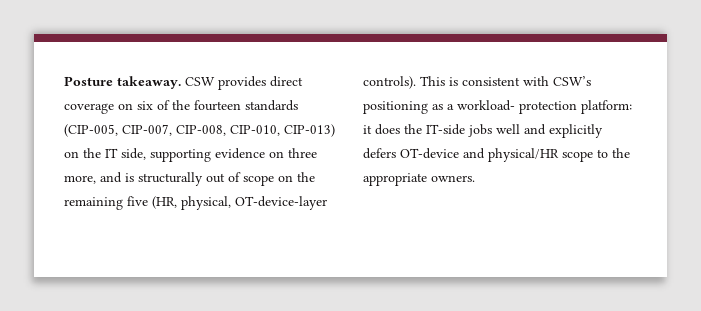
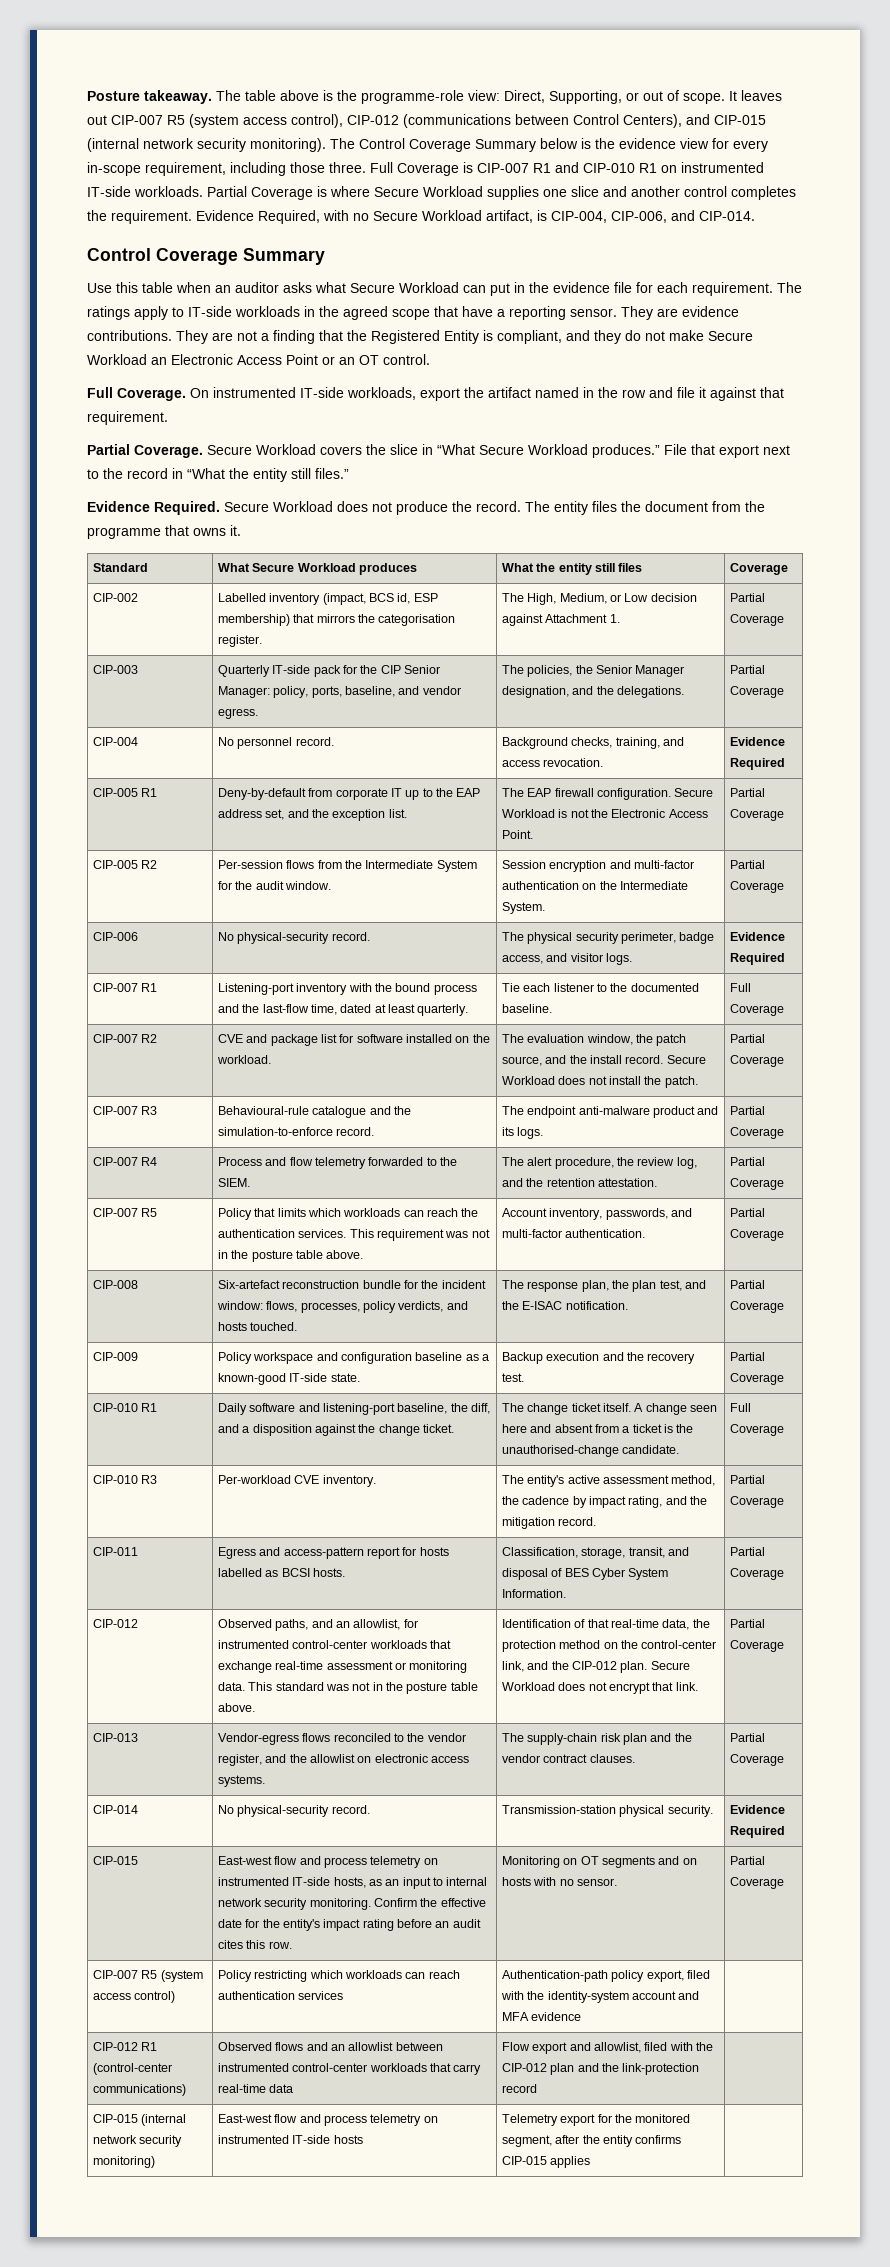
[185,76,303,90] [64,100,298,114] [64,124,335,137] [64,148,317,162] [64,172,315,186] [64,196,327,210] [363,76,591,89] [363,100,632,114] [363,124,603,138] [363,148,630,162] [363,173,475,186] CSW provides direct coverage on six of the fourteen standards (CIP-005, CIP-007, CIP-008, CIP-010, CIP-013) on the IT side, supporting evidence on three more, and is structurally out of scope on the remaining five (HR, physical, OT-device-layer controls). This is consistent with CSW’s positioning as a workload- protection platform: it does the IT-side jobs well and explicitly defers OT-device and physical/HR scope to the appropriate owners. -> [216,90,782,104] [87,114,766,128] [87,138,768,152] [87,162,764,176] [87,186,796,200] [87,210,755,224] [87,248,325,265] [87,282,802,296] [87,306,739,320] [87,330,753,344] [87,354,430,365] [87,387,784,401] [87,411,168,425] [87,444,790,458] [87,468,349,482] [87,501,765,515] [87,525,241,539] [92,563,148,572] [217,563,417,575] [501,563,643,575] [729,563,788,575] [92,593,138,602] [217,593,438,605] [217,614,456,626] [217,635,262,647] [501,593,697,605] [501,614,620,626] [729,593,765,602] [729,614,784,626] [92,665,138,674] [217,665,441,677] [217,686,461,698] [217,708,258,719] [501,665,685,677] [501,686,684,698] [729,665,765,674] [729,686,784,698] [92,737,138,746] [217,737,334,749] [501,737,684,749] [501,758,604,767] [729,737,785,746] [729,758,785,770] [92,788,158,797] [217,788,481,800] [217,809,407,821] [501,788,714,800] [501,809,708,818] [501,830,533,839] [729,788,765,797] [729,809,784,821] [92,860,158,869] [217,860,477,872] [217,881,331,890] [501,860,694,872] [501,881,688,890] [501,902,545,914] [729,860,765,869] [729,881,784,893] [92,932,138,941] [217,932,370,944] [501,932,715,944] [501,953,632,965] [729,932,785,941] [729,953,785,965] [92,983,158,992] [217,983,477,995] [217,1004,469,1016] [501,983,699,992] [501,1004,552,1013] [729,983,751,992] [729,1004,784,1016] [92,1034,158,1043] [217,1034,490,1046] [216,1055,271,1064] [501,1034,687,1046] [501,1055,706,1066] [501,1076,698,1088] [729,1034,765,1043] [729,1055,784,1067] [92,1106,158,1115] [217,1106,411,1118] [217,1127,375,1136] [501,1106,719,1118] [501,1127,544,1139] [729,1106,765,1115] [729,1127,784,1139] [92,1157,158,1166] [217,1157,458,1169] [217,1178,250,1187] [501,1157,697,1169] [501,1178,657,1187] [729,1157,765,1166] [729,1178,784,1190] [92,1208,158,1217] [217,1208,479,1220] [217,1229,490,1241] [217,1250,364,1262] [501,1208,692,1220] [501,1229,646,1238] [729,1208,765,1217] [729,1229,784,1241] [92,1280,138,1289] [217,1280,486,1289] [216,1301,468,1313] [217,1322,298,1331] [501,1280,707,1292] [501,1301,628,1310] [729,1280,765,1289] [729,1301,784,1313] [92,1352,138,1361] [217,1352,490,1364] [217,1373,360,1385] [501,1352,696,1364] [501,1373,524,1382] [729,1352,765,1361] [729,1373,784,1385] [92,1403,158,1412] [217,1403,491,1415] [217,1424,455,1436] [501,1403,718,1415] [501,1424,694,1433] [501,1445,680,1457] [729,1403,751,1412] [729,1424,784,1436] [92,1475,158,1484] [217,1475,376,1487] [501,1475,716,1487] [501,1496,708,1508] [501,1517,597,1529] [729,1475,765,1484] [729,1496,784,1508] [92,1547,138,1556] [217,1547,449,1559] [217,1568,345,1577] [501,1547,689,1559] [501,1568,669,1580] [501,1589,566,1598] [729,1547,765,1556] [729,1568,784,1580] [92,1619,138,1628] [217,1619,418,1631] [217,1640,451,1649] [217,1661,468,1673] [217,1682,478,1694] [217,1703,255,1712] [501,1619,710,1630] [501,1640,717,1652] [501,1661,690,1673] [501,1682,698,1694] [729,1619,765,1628] [729,1640,784,1652] [92,1733,138,1742] [217,1733,466,1745] [217,1754,470,1766] [217,1775,265,1787] [501,1733,692,1745] [501,1754,635,1763] [729,1733,765,1742] [729,1754,784,1766] [92,1805,138,1814] [217,1805,370,1817] [501,1805,713,1817] [729,1805,785,1814] [729,1826,785,1838] [92,1856,138,1865] [217,1856,438,1868] [217,1877,488,1889] [217,1898,486,1910] [217,1919,481,1931] [217,1940,292,1949] [501,1856,697,1868] [501,1877,617,1886] [729,1856,765,1865] [729,1877,784,1889] [92,1970,203,1982] [92,1991,176,2003] [217,1970,460,1982] [217,1991,344,2000] [501,1970,710,1982] [500,1991,700,2003] [501,2012,582,2021] [92,2042,158,2051] [92,2063,172,2075] [92,2084,186,2096] [217,2042,443,2051] [217,2063,482,2075] [217,2084,294,2093] [501,2042,714,2054] [501,2063,700,2075] [501,2084,537,2093] [92,2114,187,2126] [92,2135,183,2147] [92,2156,155,2168] [217,2114,438,2126] [217,2135,363,2144] [501,2114,691,2126] [501,2135,682,2147] [501,2156,591,2168] The table above is the programme-role view: Direct, Supporting, or out of scope. It leaves out CIP-007 R5 (system access control), CIP-012 (communications between Control Centers), and CIP-015 (internal network security monitoring). The Control Coverage Summary below is the evidence view for every in-scope requirement, including those three. Full Coverage is CIP-007 R1 and CIP-010 R1 on instrumented IT-side workloads. Partial Coverage is where Secure Workload supplies one slice and another control completes the requirement. Evidence Required, with no Secure Workload artifact, is CIP-004, CIP-006, and CIP-014. // Control Coverage Summary // Use this table when an auditor asks what Secure Workload can put in the evidence file for each requirement. The ratings apply to IT-side workloads in the agreed scope that have a reporting sensor. They are evidence contributions. They are not a finding that the Registered Entity is compliant, and they do not make Secure Workload an Electronic Access Point or an OT control. // Full Coverage. On instrumented IT-side workloads, export the artifact named in the row and file it against that requirement. // Partial Coverage. Secure Workload covers the slice in “What Secure Workload produces.” File that export next to the record in “What the entity still files.” // Evidence Required. Secure Workload does not produce the record. The entity files the document from the programme that owns it. // Standard | What Secure Workload produces | What the entity still files | Coverage // CIP-002 | Labelled inventory (impact, BCS id, ESP membership) that mirrors the categorisation register. | The High, Medium, or Low decision against Attachment 1. | Partial Coverage // CIP-003 | Quarterly IT-side pack for the CIP Senior Manager: policy, ports, baseline, and vendor egress. | The policies, the Senior Manager designation, and the delegations. | Partial Coverage // CIP-004 | No personnel record. | Background checks, training, and access revocation. | Evidence Required // CIP-005 R1 | Deny-by-default from corporate IT up to the EAP address set, and the exception list. | The EAP firewall configuration. Secure Workload is not the Electronic Access Point. | Partial Coverage // CIP-005 R2 | Per-session flows from the Intermediate System for the audit window. | Session encryption and multi-factor authentication on the Intermediate System. | Partial Coverage // CIP-006 | No physical-security record. | The physical security perimeter, badge access, and visitor logs. | Evidence Required // CIP-007 R1 | Listening-port inventory with the bound process and the last-flow time, dated at least quarterly. | Tie each listener to the documented baseline. | Full Coverage // CIP-007 R2 | CVE and package list for software installed on the workload. | The evaluation window, the patch source, and the install record. Secure Workload does not install the patch. | Partial Coverage // CIP-007 R3 | Behavioural-rule catalogue and the simulation-to-enforce record. | The endpoint anti-malware product and its logs. | Partial Coverage // CIP-007 R4 | Process and flow telemetry forwarded to the SIEM. | The alert procedure, the review log, and the retention attestation. | Partial Coverage // CIP-007 R5 | Policy that limits which workloads can reach the authentication services. This requirement was not in the posture table above. | Account inventory, passwords, and multi-factor authentication. | Partial Coverage // CIP-008 | Six-artefact reconstruction bundle for the incident window: flows, processes, policy verdicts, and hosts touched. | The response plan, the plan test, and the E-ISAC notification. | Partial Coverage // CIP-009 | Policy workspace and configuration baseline as a known-good IT-side state. | Backup execution and the recovery test. | Partial Coverage // CIP-010 R1 | Daily software and listening-port baseline, the diff, and a disposition against the change ticket. | The change ticket itself. A change seen here and absent from a ticket is the unauthorised-change candidate. | Full Coverage // CIP-010 R3 | Per-workload CVE inventory. | The entity's active assessment method, the cadence by impact rating, and the mitigation record. | Partial Coverage // CIP-011 | Egress and access-pattern report for hosts labelled as BCSI hosts. | Classification, storage, transit, and disposal of BES Cyber System Information. | Partial Coverage // CIP-012 | Observed paths, and an allowlist, for instrumented control-center workloads that exchange real-time assessment or monitoring data. This standard was not in the posture table above. | Identification of that real-time data, the protection method on the control-center link, and the CIP-012 plan. Secure Workload does not encrypt that link. | Partial Coverage // CIP-013 | Vendor-egress flows reconciled to the vendor register, and the allowlist on electronic access systems. | The supply-chain risk plan and the vendor contract clauses. | Partial Coverage // CIP-014 | No physical-security record. | Transmission-station physical security. | Evidence Required // CIP-015 | East-west flow and process telemetry on instrumented IT-side hosts, as an input to internal network security monitoring. Confirm the effective date for the entity's impact rating before an audit cites this row. | Monitoring on OT segments and on hosts with no sensor. | Partial Coverage // CIP-007 R5 (system access control) | Policy restricting which workloads can reach authentication services | Authentication-path policy export, filed with the identity-system account and MFA evidence | // CIP-012 R1 (control-center communications) | Observed flows and an allowlist between instrumented control-center workloads that carry real-time data | Flow export and allowlist, filed with the CIP-012 plan and the link-protection record | // CIP-015 (internal network security monitoring) | East-west flow and process telemetry on instrumented IT-side hosts | Telemetry export for the monitored segment, after the entity confirms CIP-015 applies |

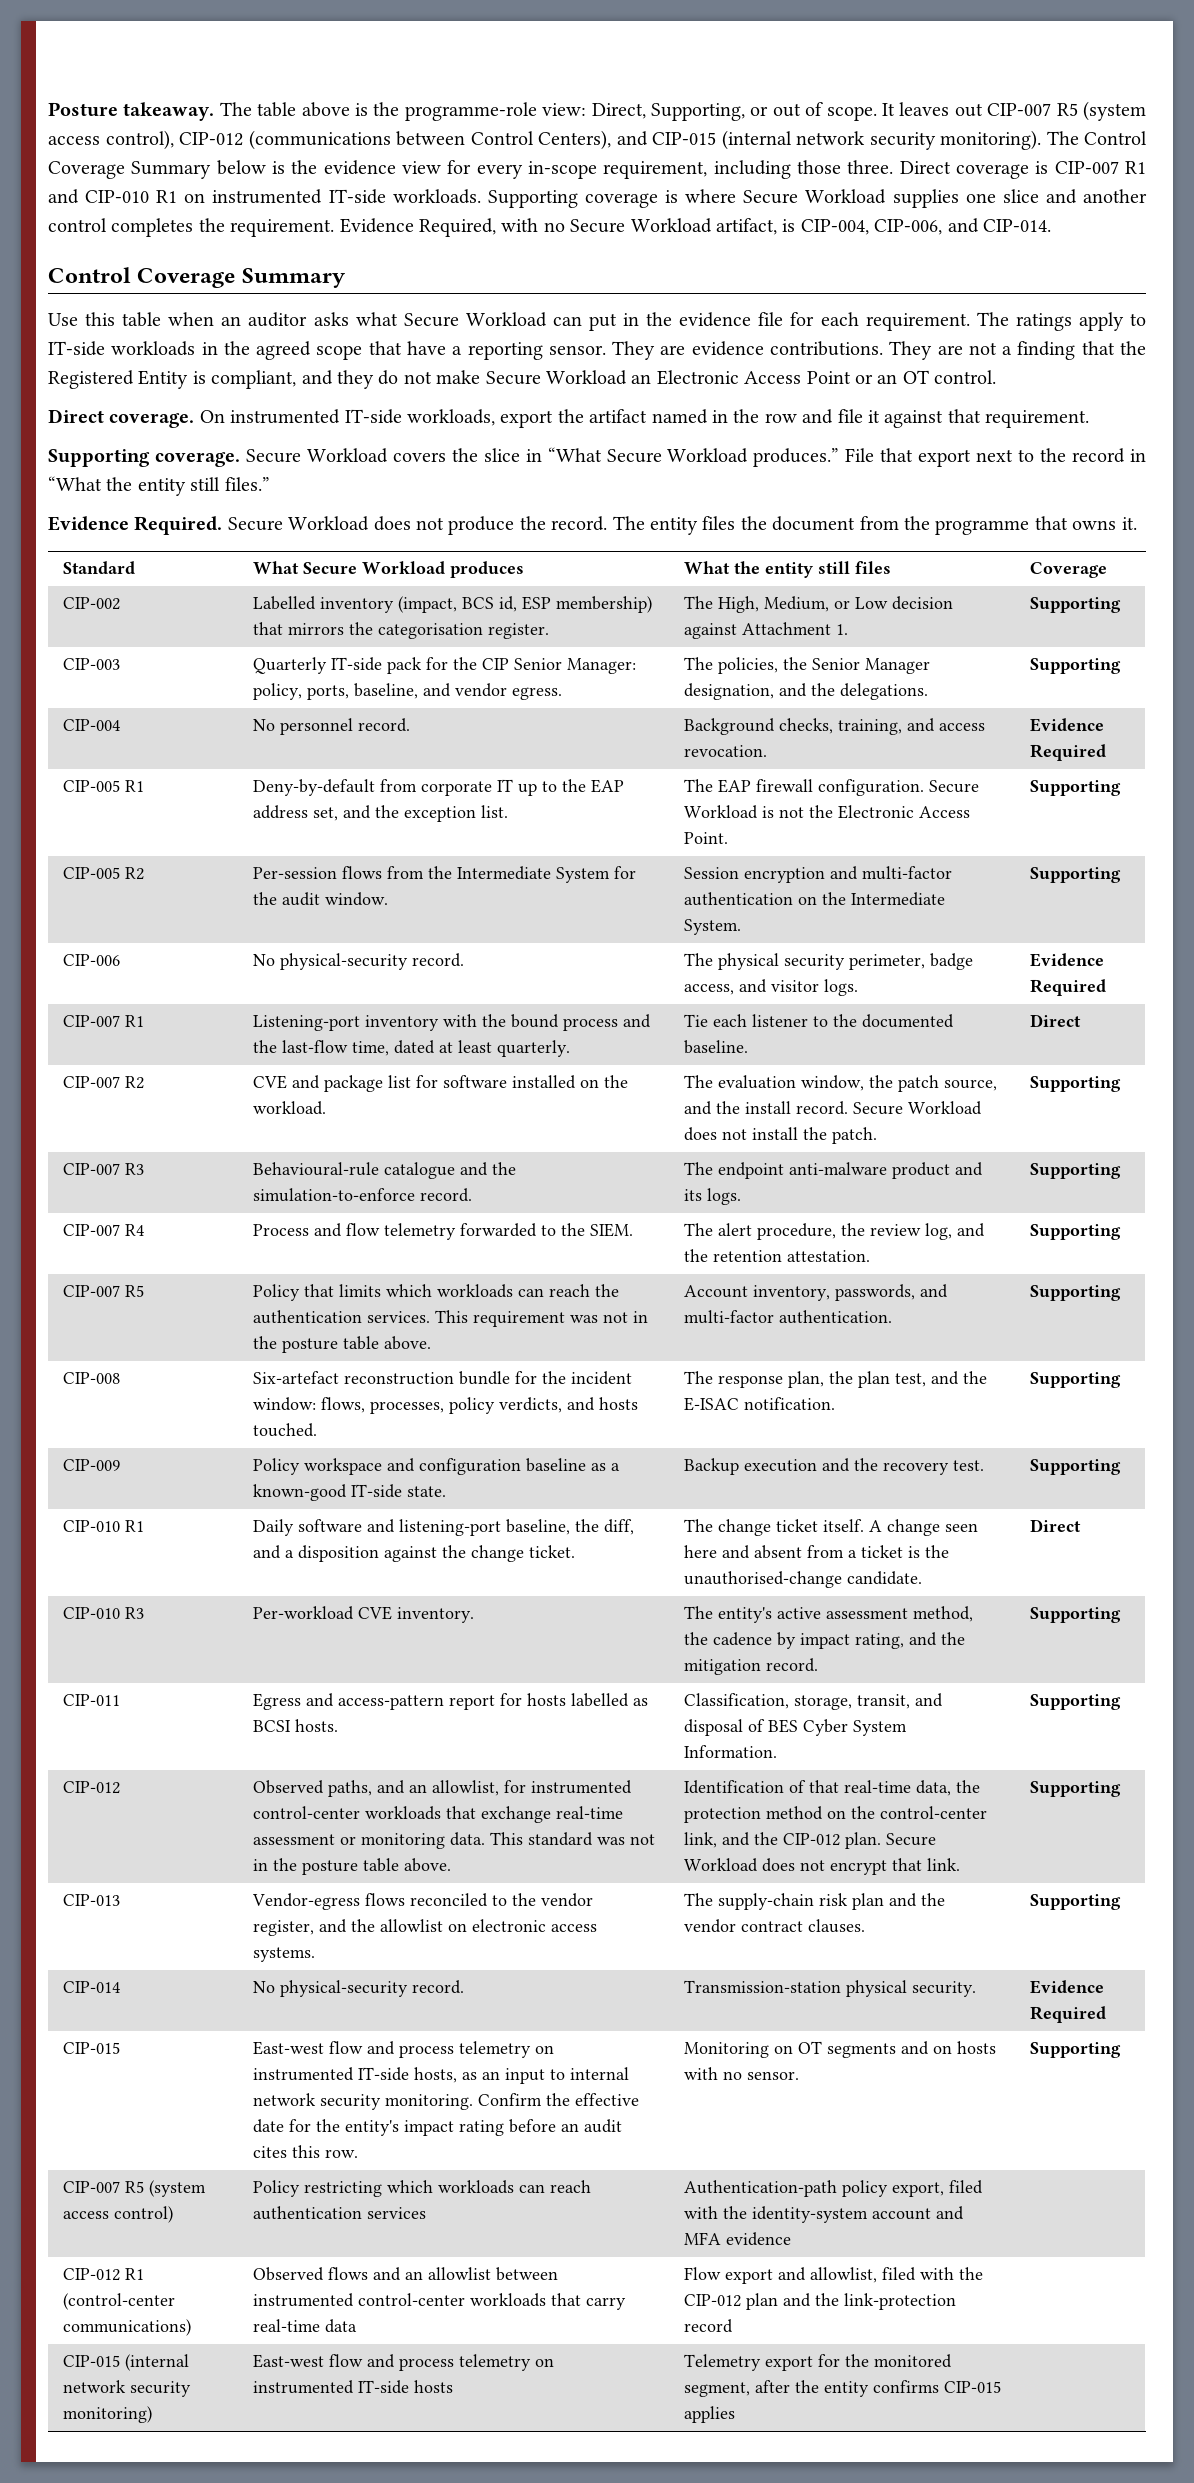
[370,162,459,176] Full Coverage -> [899,161,1030,179] Direct coverage
[207,186,313,200] Partial Coverage -> [487,190,658,208] Supporting coverage
[87,387,186,401] Full Coverage. -> [48,409,195,428] Direct coverage.
[87,444,203,458] Partial Coverage. -> [48,449,240,467] Supporting coverage.
[729,593,765,602] [729,614,784,626] Partial Coverage -> [1029,597,1121,613] Supporting
[729,665,765,674] [729,686,784,698] Partial Coverage -> [1029,658,1121,674] Supporting
[729,788,765,797] [729,809,784,821] Partial Coverage -> [1029,780,1121,796] Supporting
[729,860,765,869] [729,881,784,893] Partial Coverage -> [1029,867,1121,883] Supporting
[729,983,751,992] [729,1004,784,1016] Full Coverage -> [1029,1014,1081,1027] Direct
[729,1034,765,1043] [729,1055,784,1067] Partial Coverage -> [1029,1076,1121,1092] Supporting
[729,1106,765,1115] [729,1127,784,1139] Partial Coverage -> [1029,1163,1121,1179] Supporting
[729,1157,765,1166] [729,1178,784,1190] Partial Coverage -> [1029,1224,1121,1240] Supporting
[729,1208,765,1217] [729,1229,784,1241] Partial Coverage -> [1029,1285,1121,1301] Supporting
[729,1280,765,1289] [729,1301,784,1313] Partial Coverage -> [1029,1372,1121,1388] Supporting
[729,1352,765,1361] [729,1373,784,1385] Partial Coverage -> [1029,1459,1121,1475] Supporting
[729,1403,751,1412] [729,1424,784,1436] Full Coverage -> [1029,1519,1081,1532] Direct
[729,1475,765,1484] [729,1496,784,1508] Partial Coverage -> [1029,1607,1121,1623] Supporting
[729,1547,765,1556] [729,1568,784,1580] Partial Coverage -> [1029,1694,1121,1710] Supporting
[729,1619,765,1628] [729,1640,784,1652] Partial Coverage -> [1029,1781,1121,1797] Supporting
[729,1733,765,1742] [729,1754,784,1766] Partial Coverage -> [1029,1894,1121,1910] Supporting
[729,1856,765,1865] [729,1877,784,1889] Partial Coverage -> [1029,2042,1121,2058] Supporting

